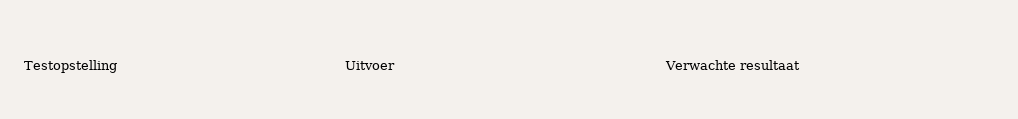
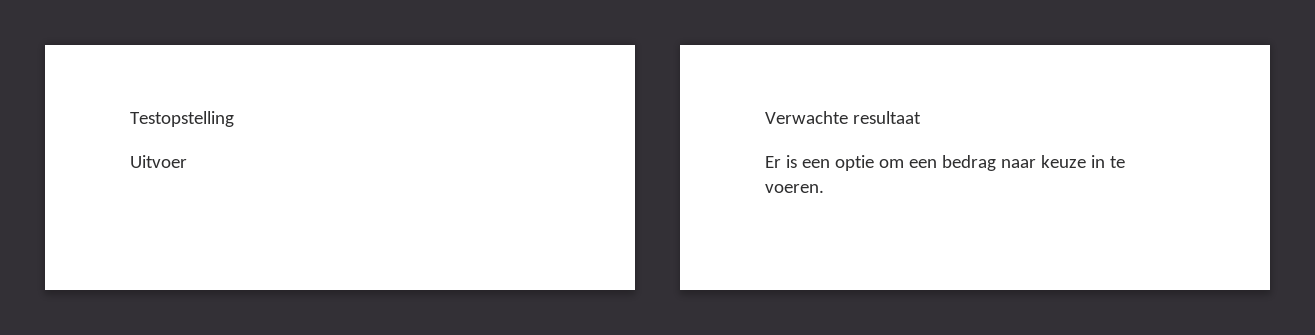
(800, 65) none -> [765,155,1125,171] [765,184,824,193] // Er is een optie om een bedrag naar keuze in te voeren.

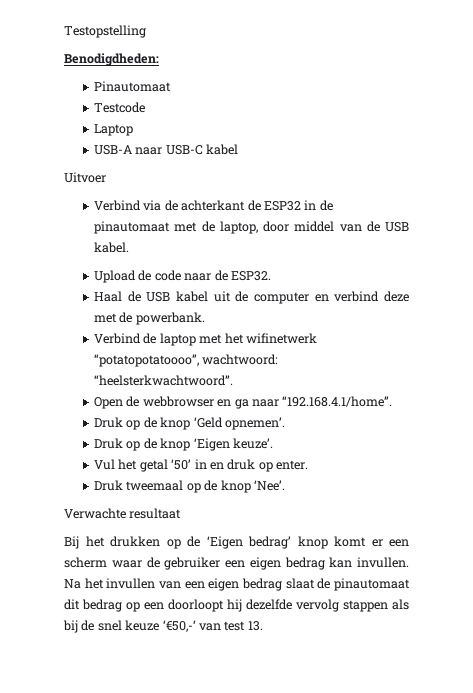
[130,155,187,168] [765,111,921,124] [765,155,1125,171] [765,184,824,193] Uitvoer // Verwachte resultaat // Er is een optie om een bedrag naar keuze in te voeren. -> [64,53,159,66] [94,81,172,92] [94,102,146,113] [94,124,134,136] [94,144,239,155] [64,172,106,183] [94,200,333,211] [94,221,409,234] [94,242,130,253] [94,270,271,283] [94,291,409,304] [94,312,205,325] [94,333,317,346] [94,354,279,367] [94,375,234,386] [94,396,393,409] [94,417,285,430] [94,438,273,451] [94,459,309,472] [94,480,285,493] [64,508,182,519] [64,536,409,549] [64,557,409,570] [64,578,410,591] [64,599,409,612] [63,620,263,633] Benodigdheden: // Pinautomaat // Testcode // Laptop // USB-A naar USB-C kabel // Uitvoer // Verbind via de achterkant de ESP32 in de pinautomaat met de laptop, door middel van de USB kabel. // Upload de code naar de ESP32. // Haal de USB kabel uit de computer en verbind deze met de powerbank. // Verbind de laptop met het wifinetwerk “potatopotatoooo”, wachtwoord: “heelsterkwachtwoord”. // Open de webbrowser en ga naar “192.168.4.1/home”. // Druk op de knop ‘Geld opnemen’. // Druk op de knop ‘Eigen keuze’. // Vul het getal ‘50’ in en druk op enter. // Druk tweemaal op de knop ‘Nee’. // Verwachte resultaat // Bij het drukken op de ‘Eigen bedrag’ knop komt er een scherm waar de gebruiker een eigen bedrag kan invullen. Na het invullen van een eigen bedrag slaat de pinautomaat dit bedrag op een doorloopt hij dezelfde vervolg stappen als bij de snel keuze ‘€50,-‘ van test 13.

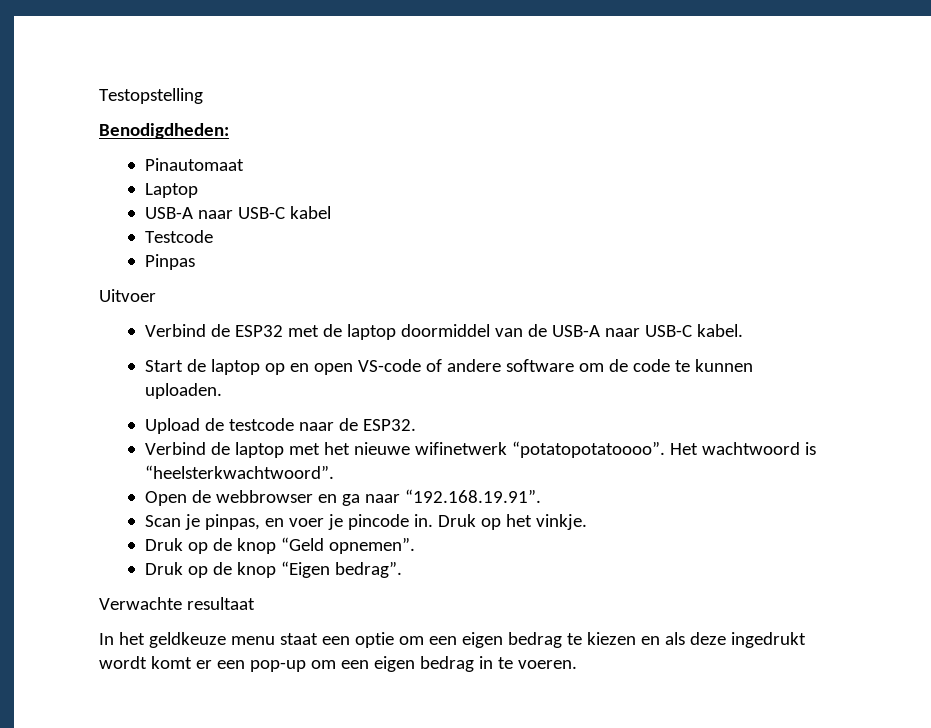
[94,102,146,113] // Testcode -> (244, 164) none
(239, 149) none -> [144,230,213,243] [144,254,195,270] // Testcode // Pinpas
[143,200,333,211] [94,221,409,234] [94,242,130,253] via de achterkant de ESP32 in de pinautomaat met de laptop, door middel van de USB kabel. -> [210,324,743,340] [144,359,753,375] [144,383,222,399] de ESP32 met de laptop doormiddel van de USB-A naar USB-C kabel. // Start de laptop op en open VS-code of andere software om de code te kunnen uploaden.
[154,270,181,281] code -> [228,418,294,431] testcode
[94,291,409,304] [94,312,205,325] // Haal de USB kabel uit de computer en verbind deze met de powerbank. -> (416, 425) none
[245,333,317,344] [94,354,279,367] wifinetwerk “potatopotatoooo”, wachtwoord: -> [353,441,816,458] nieuwe wifinetwerk “potatopotatoooo”. Het wachtwoord is
[282,396,393,407] [94,417,285,430] [94,438,273,451] [94,459,309,472] [94,480,285,493] [64,508,182,519] [64,536,409,549] [64,557,409,570] [64,578,410,591] [64,599,409,612] [63,620,263,633] “192.168.4.1/home”. // Druk op de knop ‘Geld opnemen’. // Druk op de knop ‘Eigen keuze’. // Vul het getal ‘50’ in en druk op enter. // Druk tweemaal op de knop ‘Nee’. // Verwachte resultaat // Bij het drukken op de ‘Eigen bedrag’ knop komt er een scherm waar de gebruiker een eigen bedrag kan invullen. Na het invullen van een eigen bedrag slaat de pinautomaat dit bedrag op een doorloopt hij dezelfde vervolg stappen als bij de snel keuze ‘€50,-‘ van test 13. -> [404,489,541,503] [144,514,587,530] [144,537,415,554] [144,561,402,578] [99,597,255,610] [99,632,806,648] [99,656,577,672] “192.168.19.91”. // Scan je pinpas, en voer je pincode in. Druk op het vinkje. // Druk op de knop “Geld opnemen”. // Druk op de knop “Eigen bedrag”. // Verwachte resultaat // In het geldkeuze menu staat een optie om een eigen bedrag te kiezen en als deze ingedrukt wordt komt er een pop-up om een eigen bedrag in te voeren.

